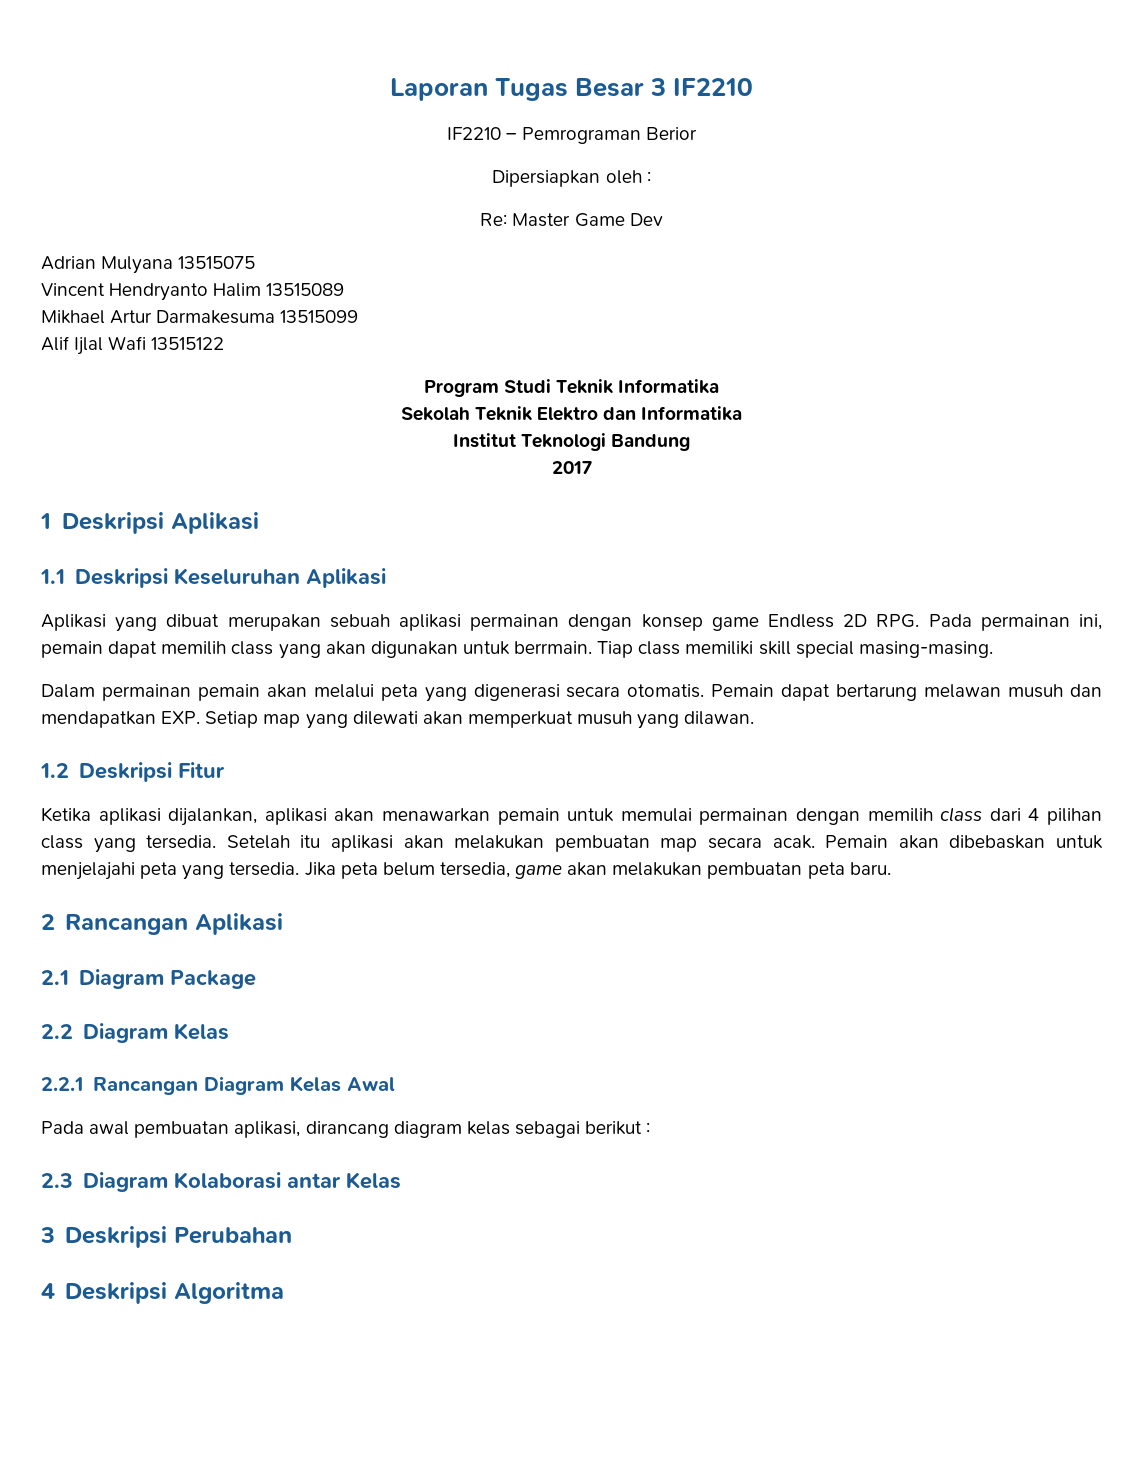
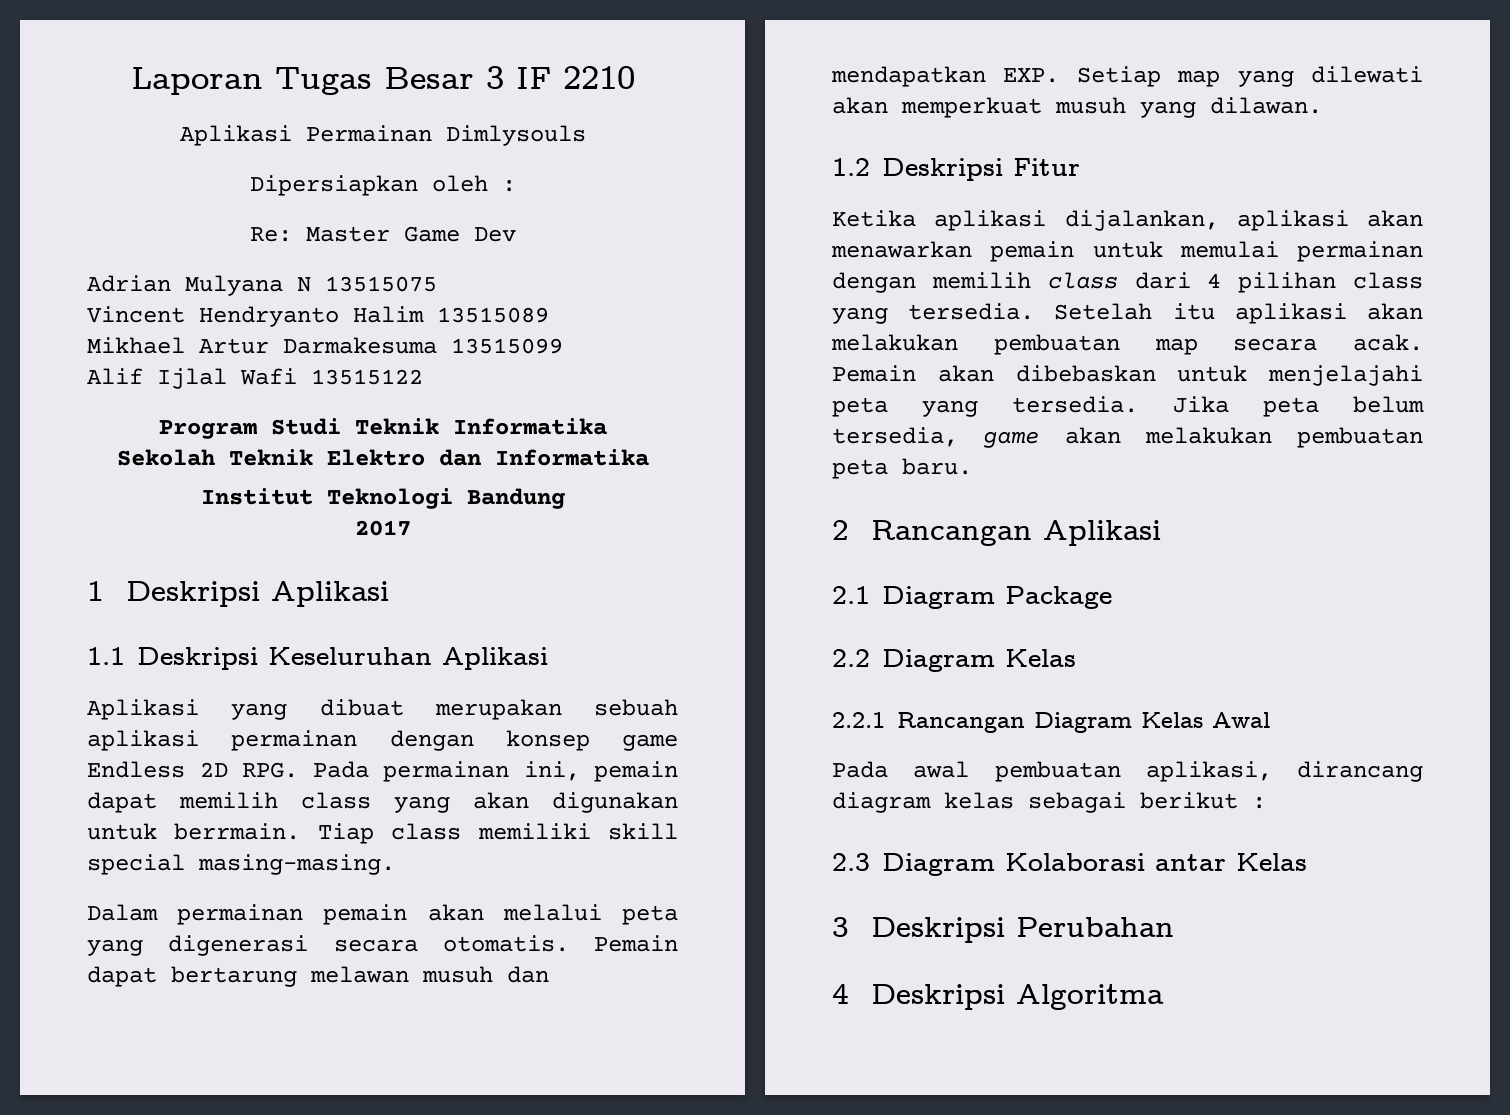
[673,78,754,96] [447,127,697,144] IF2210 // IF2210 – Pemrograman Berior -> [515,66,635,89] [179,125,586,146] IF 2210 // Aplikasi Permainan Dimlysouls
(174, 265) none -> [297,277,311,292] N

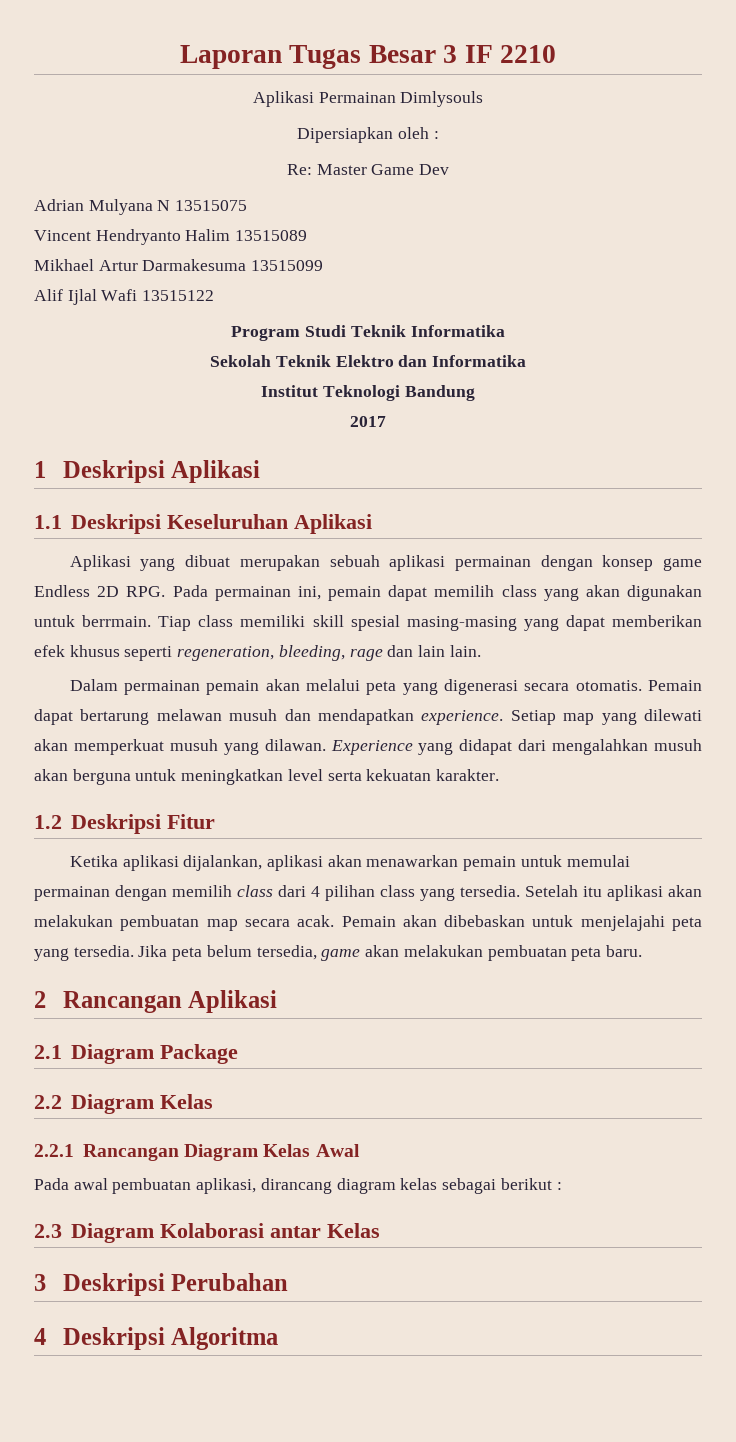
[87,854,395,875] special masing-masing. -> [350,615,703,631] [34,645,481,661] spesial masing-masing yang dapat memberikan efek khusus seperti regeneration, bleeding, rage dan lain lain.
[1003,68,1060,83] EXP. -> [421,710,504,725] experience.
(1322, 105) none -> [330,739,702,755] [34,769,500,785] Experience yang didapat dari mengalahkan musuh akan berguna untuk meningkatkan level serta kekuatan karakter.

